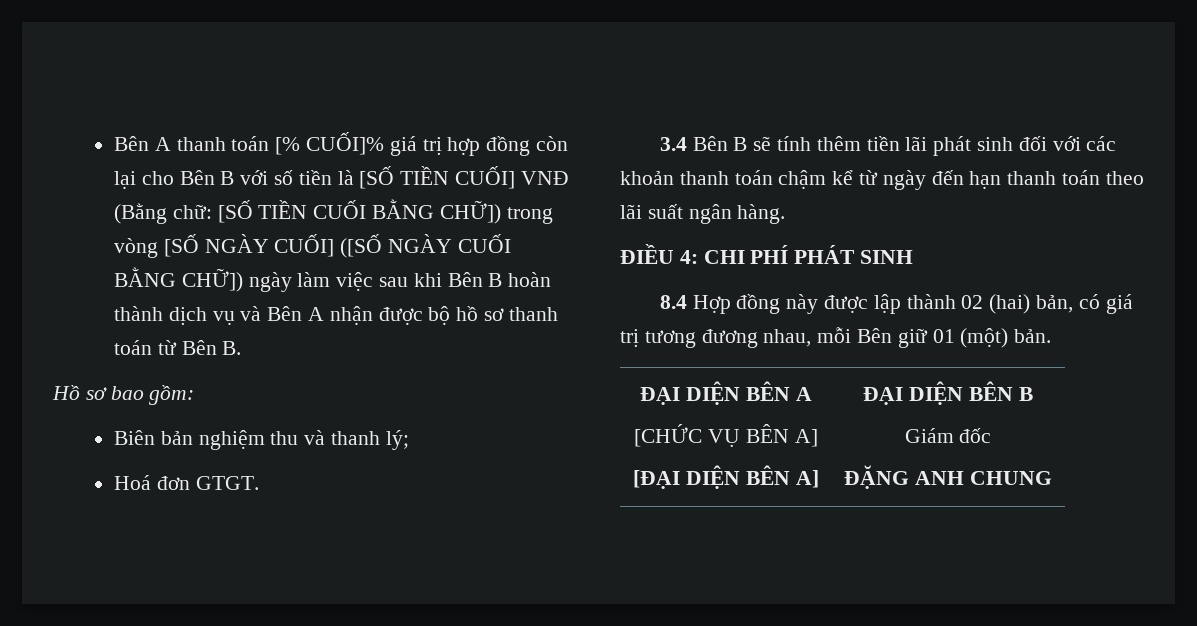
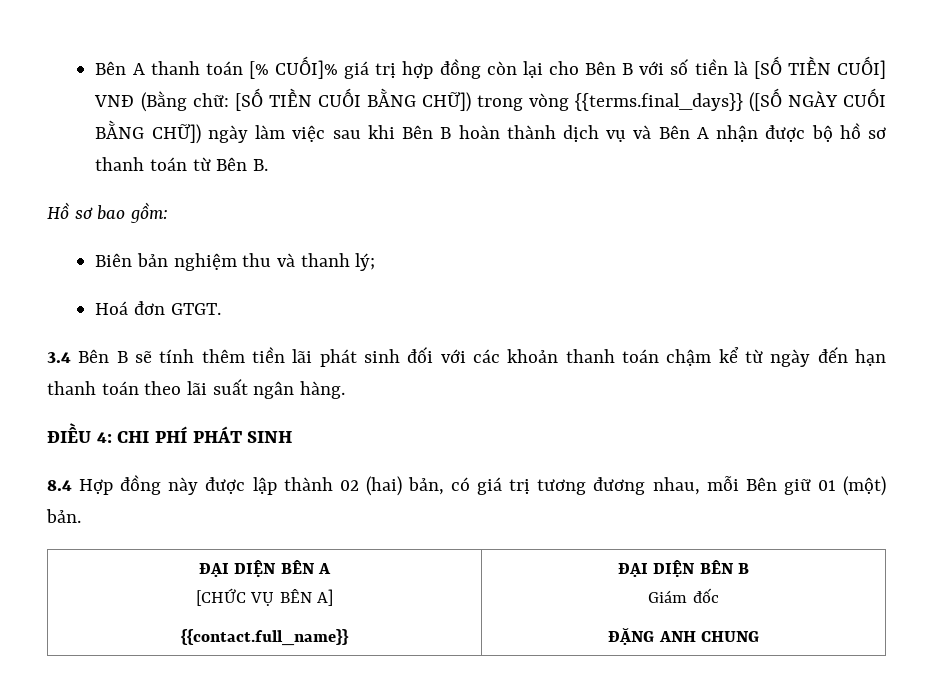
[163,234,335,257] [SỐ NGÀY CUỐI] -> [574,93,743,111] {{terms.final_days}}
[633,465,819,489] [ĐẠI DIỆN BÊN A] -> [181,629,349,646] {{contact.full_name}}

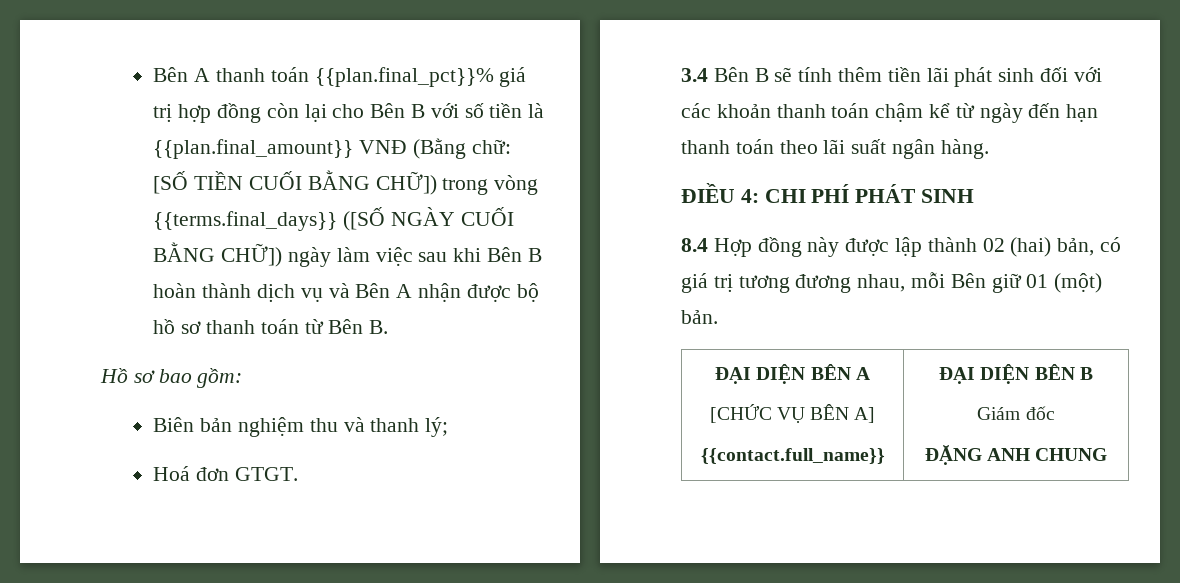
[248,56,339,79] [% CUỐI]% -> [314,67,494,87] {{plan.final_pct}}%
[753,56,886,79] [SỐ TIỀN CUỐI] -> [153,139,354,159] {{plan.final_amount}}

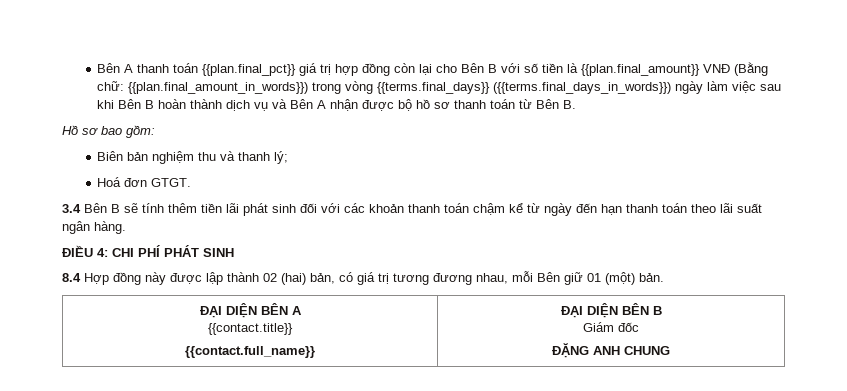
[314,67,494,87] {{plan.final_pct}}% -> [202,64,297,76] {{plan.final_pct}}
[153,170,539,195] [153,207,514,231] [153,242,283,267] [SỐ TIỀN CUỐI BẰNG CHỮ]) trong vòng {{terms.final_days}} ([SỐ NGÀY CUỐI BẰNG CHỮ]) -> [128,81,672,94] {{plan.final_amount_in_words}}) trong vòng {{terms.final_days}} ({{terms.final_days_in_words}})
[709,404,876,423] [CHỨC VỤ BÊN A] -> [208,323,293,335] {{contact.title}}

